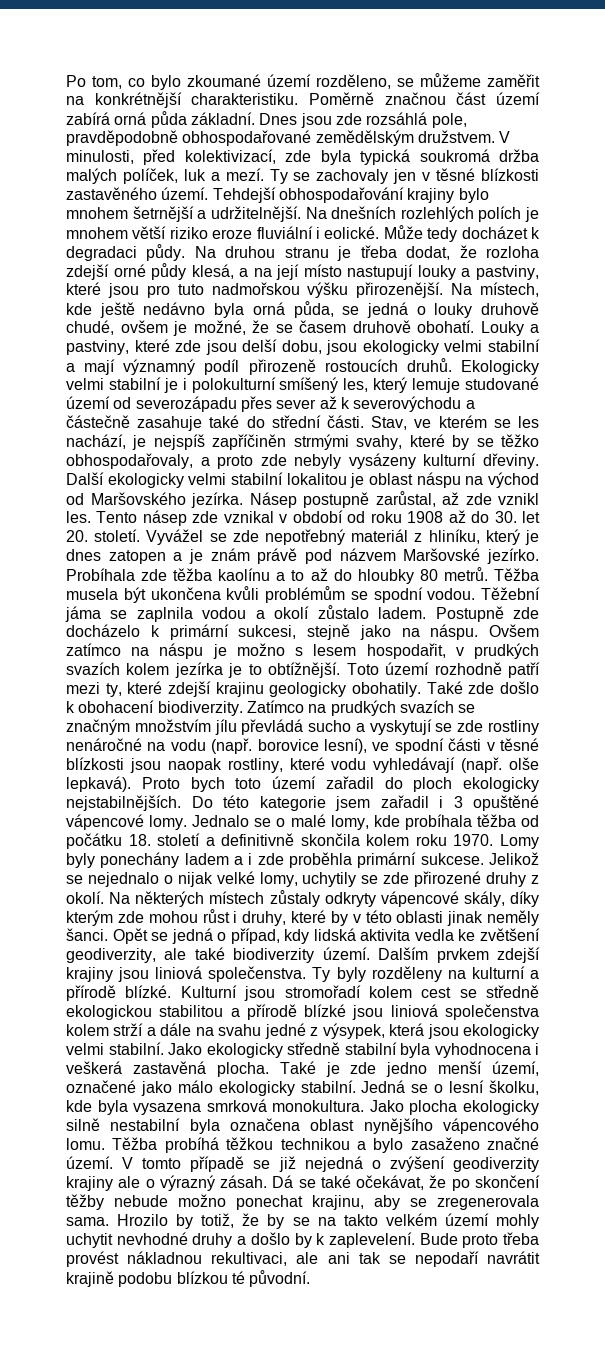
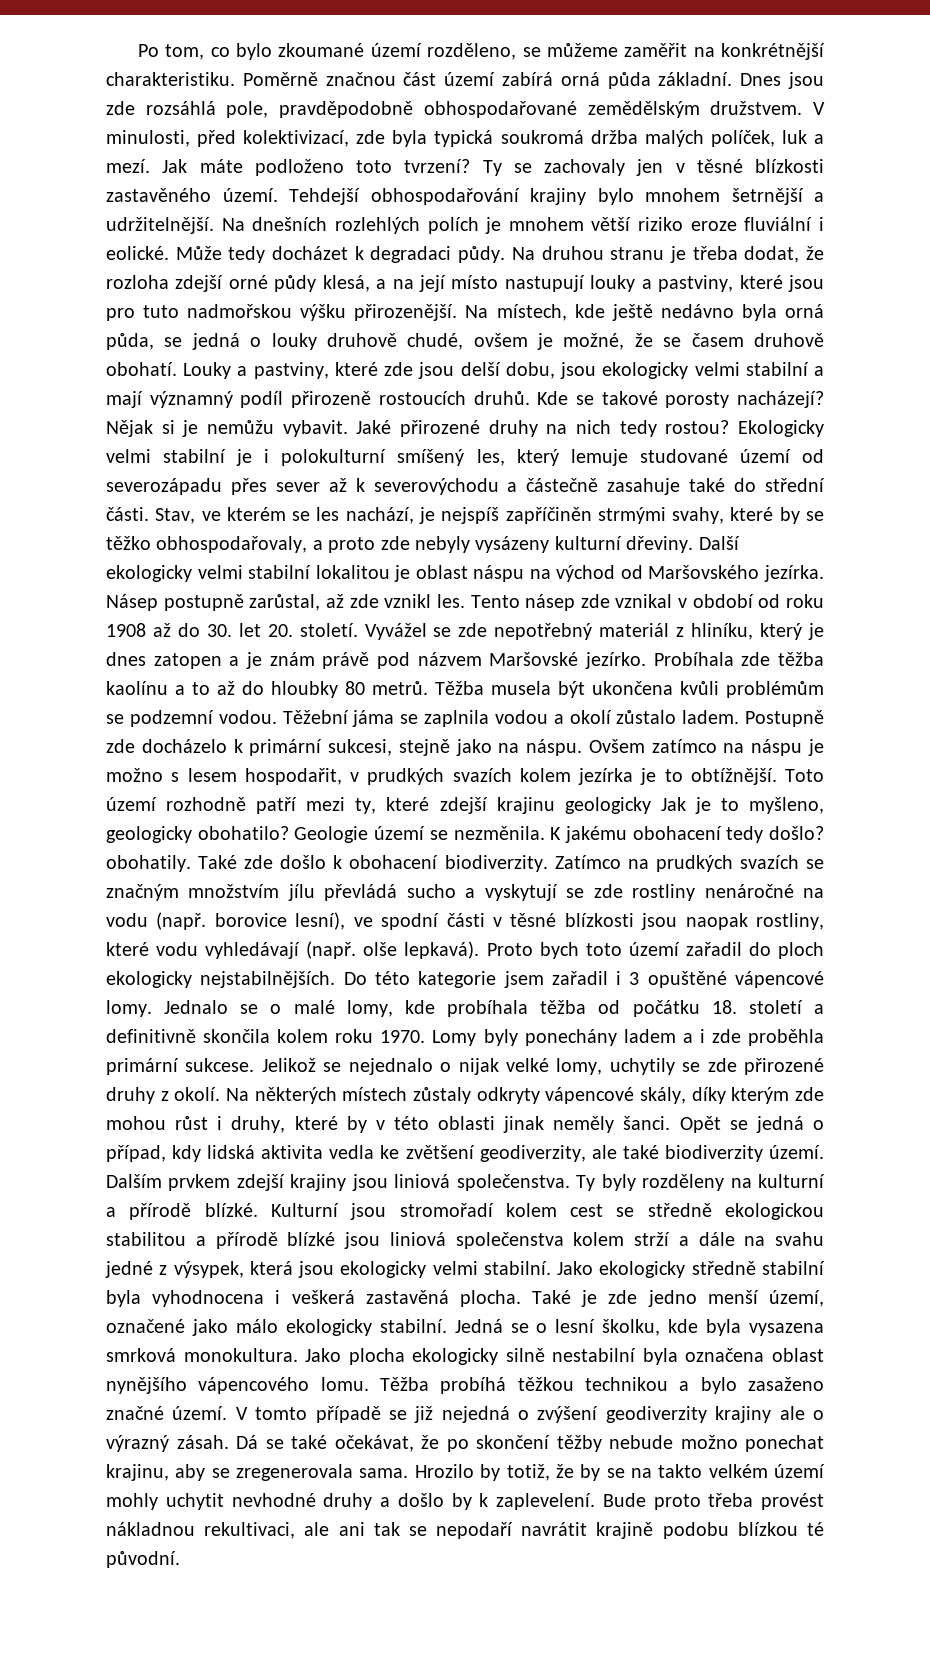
(264, 174) none -> [162,159,471,176] Jak máte podloženo toto tvrzení?
(452, 365) none -> [537,391,824,408] [106,420,730,437] Kde se takové porosty nacházejí? Nějak si je nemůžu vybavit. Jaké přirozené druhy na nich tedy rostou?
[373,587,423,603] spodní -> [129,710,214,727] podzemní
(347, 689) none -> [660,797,825,814] [106,826,824,843] Jak je to myšleno, geologicky obohatilo? Geologie území se nezměnila. K jakému obohacení tedy došlo?

